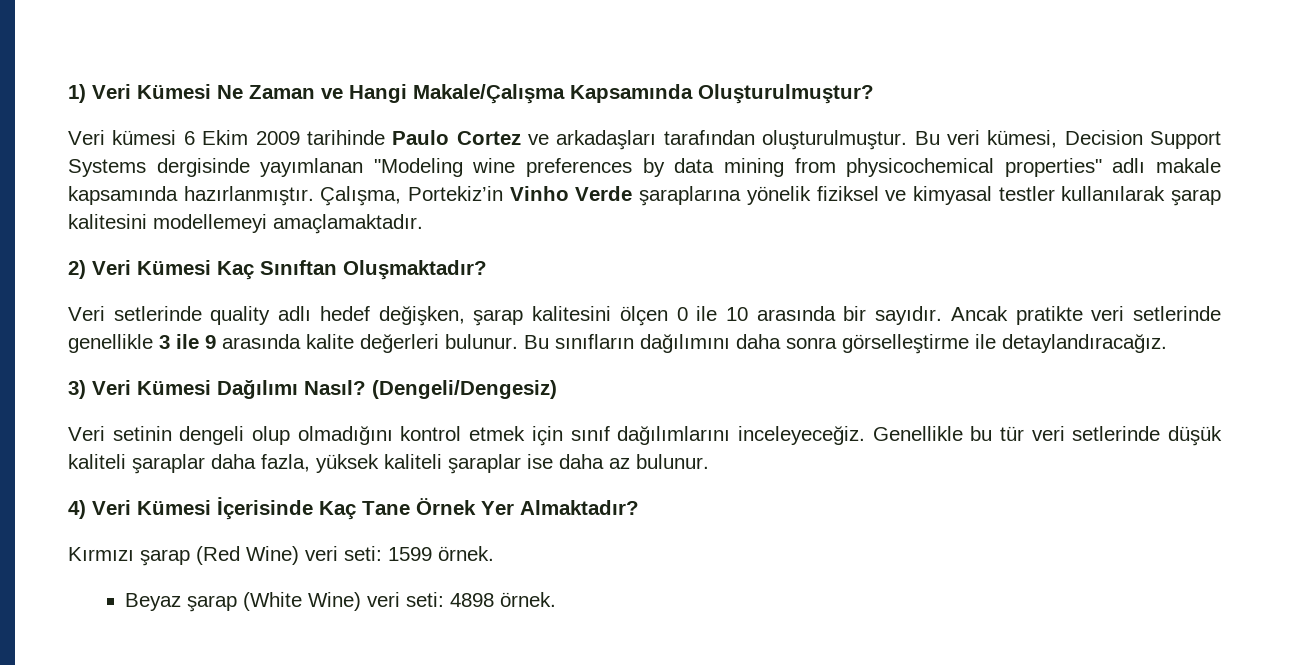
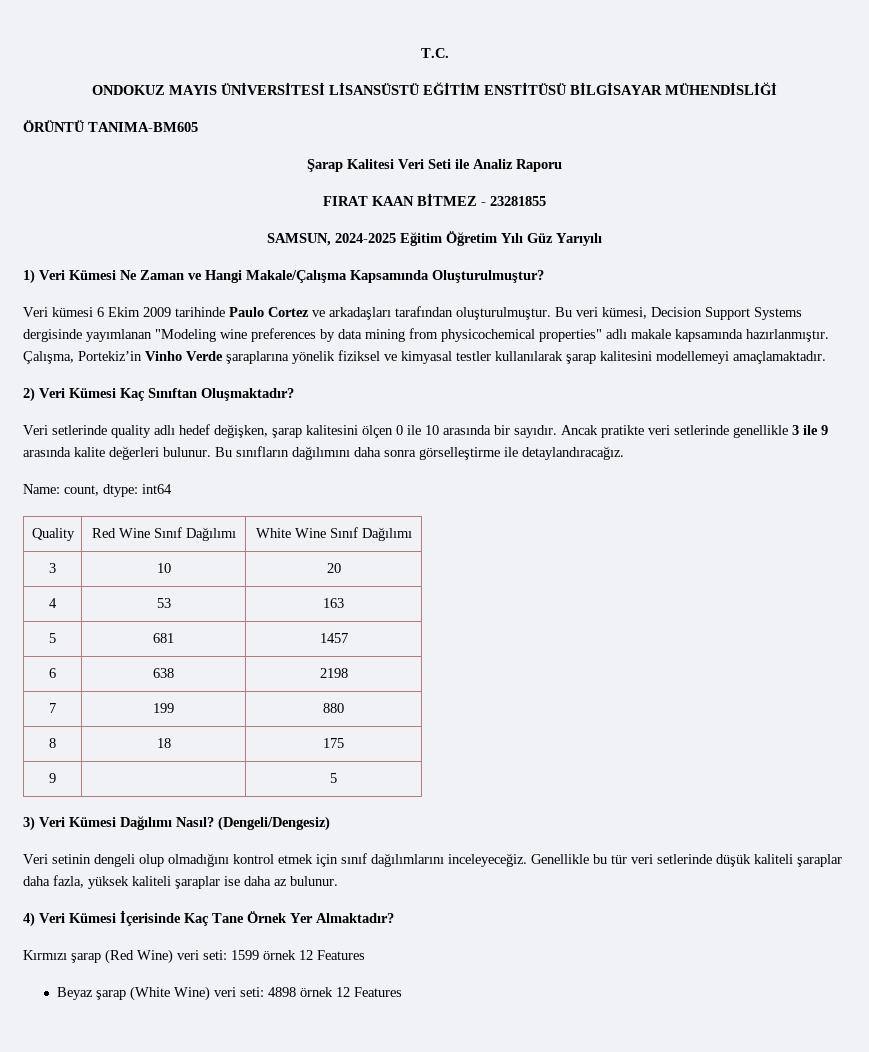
(68, 93) none -> [420,48,449,58] [92,82,777,95] [23,120,198,132] [307,159,562,172] [323,193,546,206] [267,231,602,246] T.C. // ONDOKUZ MAYIS ÜNİVERSİTESİ LİSANSÜSTÜ EĞİTİM ENSTİTÜSÜ BİLGİSAYAR MÜHENDİSLİĞİ // ÖRÜNTÜ TANIMA-BM605 // Şarap Kalitesi Veri Seti ile Analiz Raporu // FIRAT KAAN BİTMEZ - 23281855 // SAMSUN, 2024-2025 Eğitim Öğretim Yılı Güz Yarıyılı //
(1167, 343) none -> [23,484,172,497] [31,528,75,541] [91,527,236,541] [255,527,412,541] [49,563,56,573] [156,563,171,573] [326,563,341,573] [49,598,57,608] [156,598,171,608] [323,598,344,608] [49,633,56,643] [153,633,174,643] [319,633,348,643] [49,668,56,678] [153,668,174,678] [319,668,348,678] [49,703,56,713] [153,703,174,713] [323,703,344,713] [49,738,56,748] [156,738,171,748] [323,738,344,748] [49,773,56,783] [330,773,337,783] // Name: count, dtype: int64 // Quality | Red Wine Sınıf Dağılımı | White Wine Sınıf Dağılımı // 3 | 10 | 20 // 4 | 53 | 163 // 5 | 681 | 1457 // 6 | 638 | 2198 // 7 | 199 | 880 // 8 | 18 | 175 // 9 | | 5
[438,546,494,561] örnek. -> [263,950,365,960] örnek 12 Features
[500,592,557,607] örnek. -> [300,987,403,997] örnek 12 Features

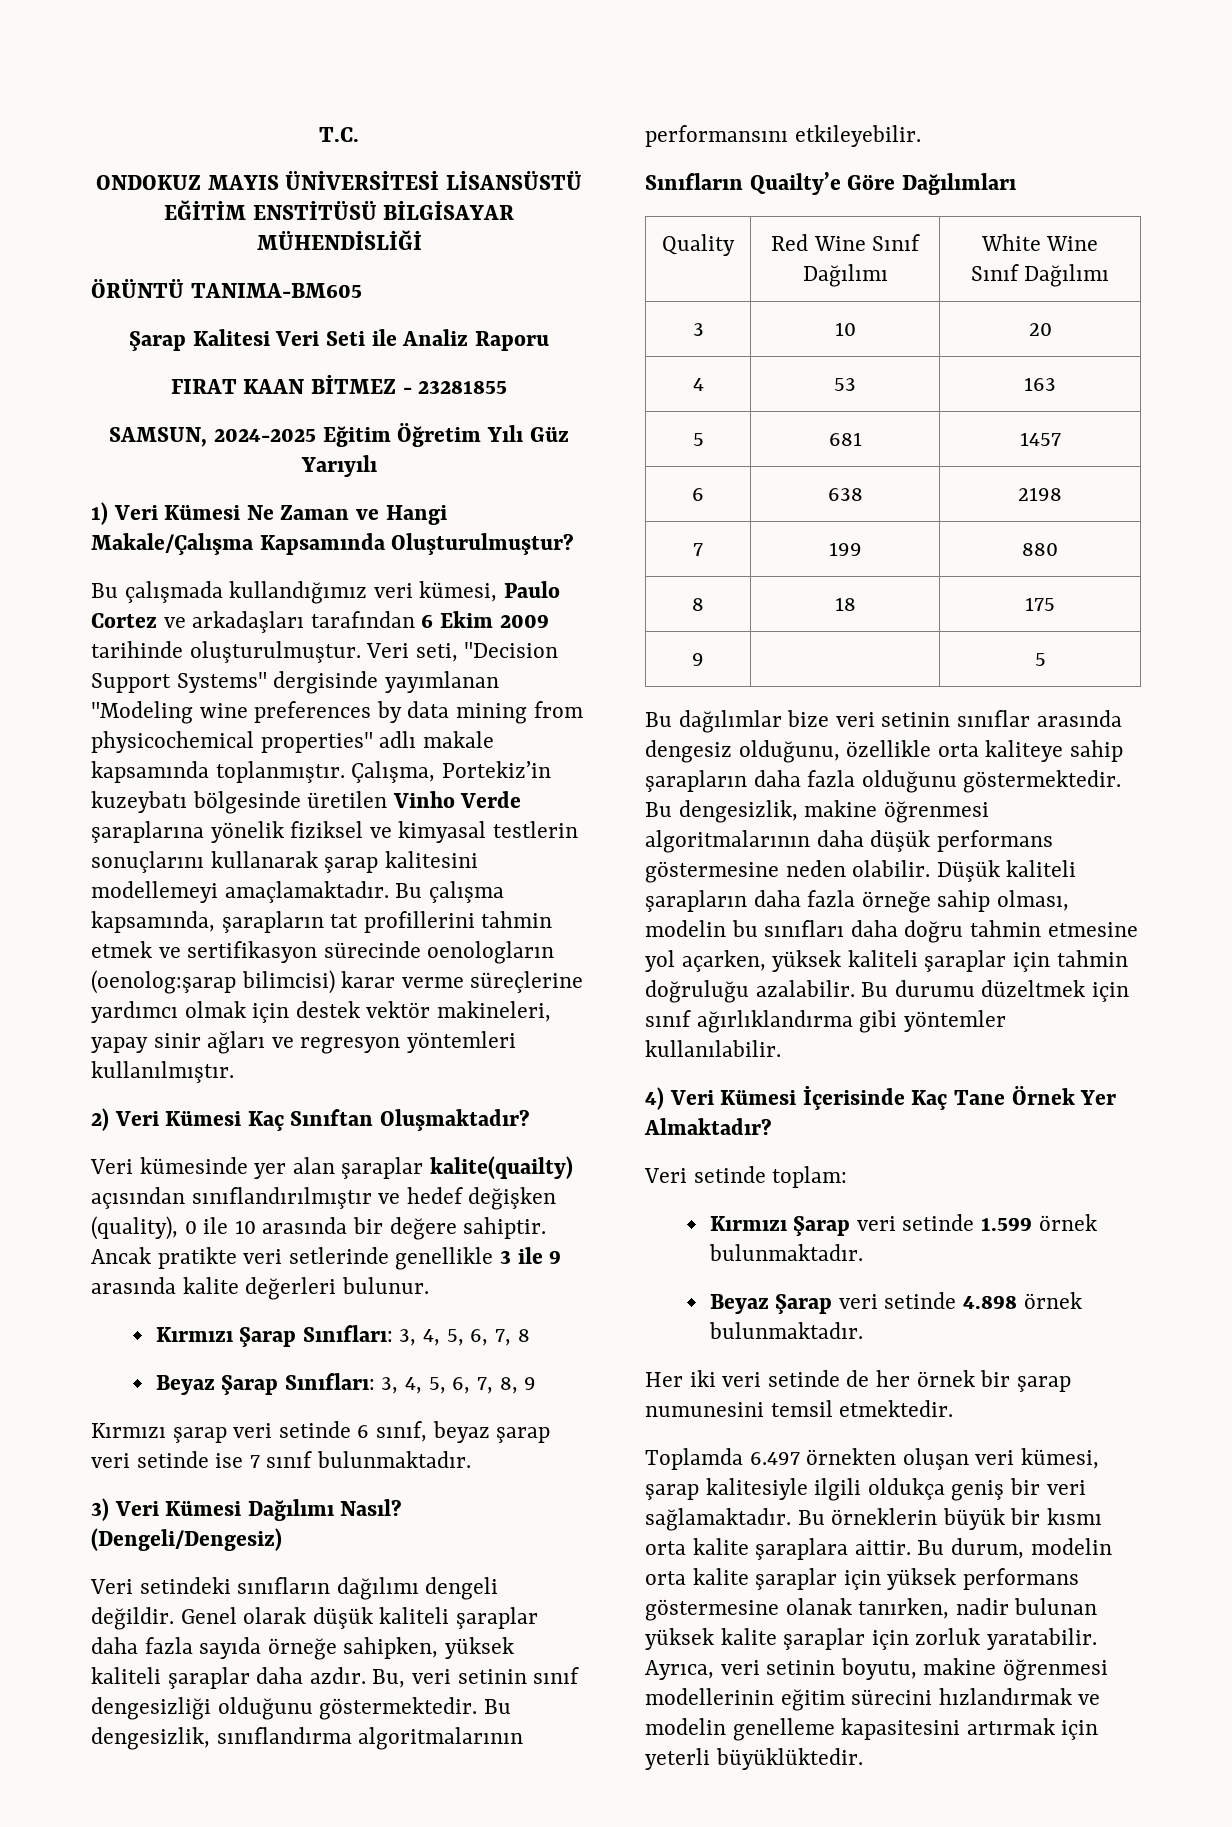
[23,307,225,317] Veri kümesi 6 Ekim 2009 tarihinde -> [91,581,498,604] Bu çalışmada kullandığımız veri kümesi,
[456,307,802,320] oluşturulmuştur. Bu veri kümesi, Decision Support Systems -> [421,611,549,628] [91,641,559,663] [91,672,267,693] 6 Ekim 2009 tarihinde oluşturulmuştur. Veri seti, "Decision Support Systems"
[746,329,829,342] hazırlanmıştır. -> [215,761,345,783] toplanmıştır.
(142, 356) none -> [91,791,388,814] kuzeybatı bölgesinde üretilen
[456,351,563,361] testler kullanılarak -> [493,821,579,838] [91,851,318,873] testlerin sonuçlarını kullanarak
(826, 357) none -> [395,881,504,903] [91,911,553,933] [91,941,555,964] [91,970,584,994] [91,1001,552,1023] [91,1031,517,1054] [91,1061,234,1083] Bu çalışma kapsamında, şarapların tat profillerini tahmin etmek ve sertifikasyon sürecinde oenologların (oenolog:şarap bilimcisi) karar verme süreçlerine yardımcı olmak için destek vektör makineleri, yapay sinir ağları ve regresyon yöntemleri kullanılmıştır.
[52,424,393,438] setlerinde quality adlı hedef değişken, şarap kalitesini ölçen -> [139,1156,574,1179] [91,1187,557,1210] [91,1216,178,1240] kümesinde yer alan şaraplar kalite(quailty) açısından sınıflandırılmıştır ve hedef değişken (quality),
[514,425,557,438] sayıdır. -> [389,1217,547,1240] değere sahiptir.
[215,446,624,460] [23,484,172,497] Bu sınıfların dağılımını daha sonra görselleştirme ile detaylandıracağız. // Name: count, dtype: int64 -> [155,1325,530,1347] [155,1373,537,1395] [91,1421,551,1443] [91,1451,472,1468] [91,1498,403,1521] [91,1528,282,1551] [90,1577,499,1600] [91,1607,539,1630] [91,1637,515,1660] [91,1667,580,1689] [91,1697,511,1720] [91,1727,524,1750] [645,125,921,147] [645,172,1016,195] // Kırmızı Şarap Sınıfları: 3, 4, 5, 6, 7, 8 // Beyaz Şarap Sınıfları: 3, 4, 5, 6, 7, 8, 9 // Kırmızı şarap veri setinde 6 sınıf, beyaz şarap veri setinde ise 7 sınıf bulunmaktadır. // 3) Veri Kümesi Dağılımı Nasıl? (Dengeli/Dengesiz) // Veri setindeki sınıfların dağılımı dengeli değildir. Genel olarak düşük kaliteli şaraplar daha fazla sayıda örneğe sahipken, yüksek kaliteli şaraplar daha azdır. Bu, veri setinin sınıf dengesizliği olduğunu göstermektedir. Bu dengesizlik, sınıflandırma algoritmalarının performansını etkileyebilir. // Sınıfların Quailty’e Göre Dağılımları
[23,816,330,831] [23,853,842,867] [23,875,338,889] 3) Veri Kümesi Dağılımı Nasıl? (Dengeli/Dengesiz) // Veri setinin dengeli olup olmadığını kontrol etmek için sınıf dağılımlarını inceleyeceğiz. Genellikle bu tür veri setlerinde düşük kaliteli şaraplar daha fazla, yüksek kaliteli şaraplar ise daha az bulunur. -> [645,710,1122,733] [645,740,1124,763] [645,770,1122,793] [645,800,989,823] [645,830,1053,853] [645,860,1077,883] [645,890,1070,913] [645,920,1138,943] [645,950,1128,972] [645,980,1130,1003] [645,1010,1006,1033] [645,1040,781,1057] Bu dağılımlar bize veri setinin sınıflar arasında dengesiz olduğunu, özellikle orta kaliteye sahip şarapların daha fazla olduğunu göstermektedir. Bu dengesizlik, makine öğrenmesi algoritmalarının daha düşük performans göstermesine neden olabilir. Düşük kaliteli şarapların daha fazla örneğe sahip olması, modelin bu sınıfları daha doğru tahmin etmesine yol açarken, yüksek kaliteli şaraplar için tahmin doğruluğu azalabilir. Bu durumu düzeltmek için sınıf ağırlıklandırma gibi yöntemler kullanılabilir.
[23,949,365,964] [57,986,403,1001] Kırmızı şarap (Red Wine) veri seti: 1599 örnek 12 Features // Beyaz şarap (White Wine) veri seti: 4898 örnek 12 Features -> [644,1166,848,1188] [709,1214,1097,1236] [708,1244,863,1261] [709,1292,1082,1314] [708,1322,863,1339] [645,1370,1071,1392] [645,1400,954,1417] [645,1448,1100,1470] [645,1478,1086,1501] [645,1508,1103,1531] [645,1538,1112,1560] [645,1568,1080,1590] [645,1598,1098,1621] [645,1628,1098,1650] [645,1658,1109,1681] [645,1688,1101,1711] [645,1718,1099,1741] [645,1748,863,1770] Veri setinde toplam: // Kırmızı Şarap veri setinde 1.599 örnek bulunmaktadır. // Beyaz Şarap veri setinde 4.898 örnek bulunmaktadır. // Her iki veri setinde de her örnek bir şarap numunesini temsil etmektedir. // Toplamda 6.497 örnekten oluşan veri kümesi, şarap kalitesiyle ilgili oldukça geniş bir veri sağlamaktadır. Bu örneklerin büyük bir kısmı orta kalite şaraplara aittir. Bu durum, modelin orta kalite şaraplar için yüksek performans göstermesine olanak tanırken, nadir bulunan yüksek kalite şaraplar için zorluk yaratabilir. Ayrıca, veri setinin boyutu, makine öğrenmesi modellerinin eğitim sürecini hızlandırmak ve modelin genelleme kapasitesini artırmak için yeterli büyüklüktedir.

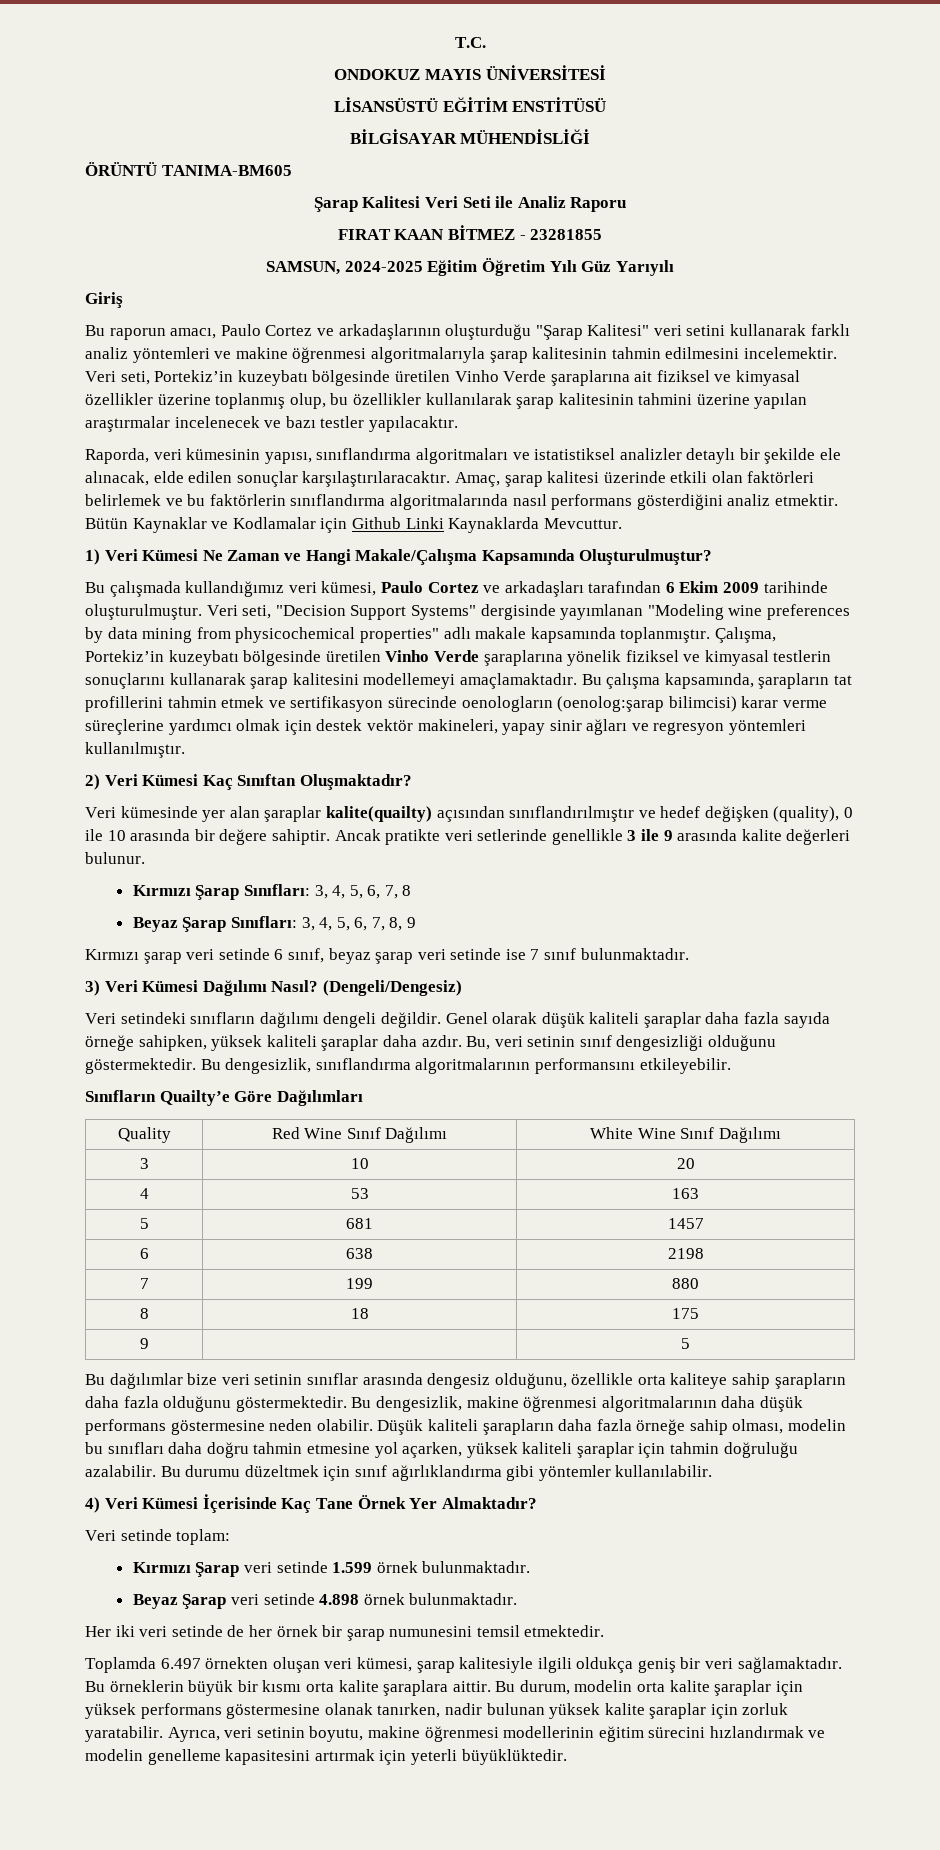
(440, 180) none -> (606, 72) //
(377, 210) none -> (607, 104) //
(377, 466) none -> [85,292,123,308] [85,324,850,340] [85,347,837,363] [85,370,801,386] [85,393,808,409] [85,416,458,432] [85,448,842,464] [85,471,815,487] [85,494,838,510] [85,517,622,533] // Giriş // Bu raporun amacı, Paulo Cortez ve arkadaşlarının oluşturduğu "Şarap Kalitesi" veri setini kullanarak farklı analiz yöntemleri ve makine öğrenmesi algoritmalarıyla şarap kalitesinin tahmin edilmesini incelemektir. Veri seti, Portekiz’in kuzeybatı bölgesinde üretilen Vinho Verde şaraplarına ait fiziksel ve kimyasal özellikler üzerine toplanmış olup, bu özellikler kullanılarak şarap kalitesinin tahmini üzerine yapılan araştırmalar incelenecek ve bazı testler yapılacaktır. // Raporda, veri kümesinin yapısı, sınıflandırma algoritmaları ve istatistiksel analizler detaylı bir şekilde ele alınacak, elde edilen sonuçlar karşılaştırılaracaktır. Amaç, şarap kalitesi üzerinde etkili olan faktörleri belirlemek ve bu faktörlerin sınıflandırma algoritmalarında nasıl performans gösterdiğini analiz etmektir. Bütün Kaynaklar ve Kodlamalar için Github Linki Kaynaklarda Mevcuttur.

